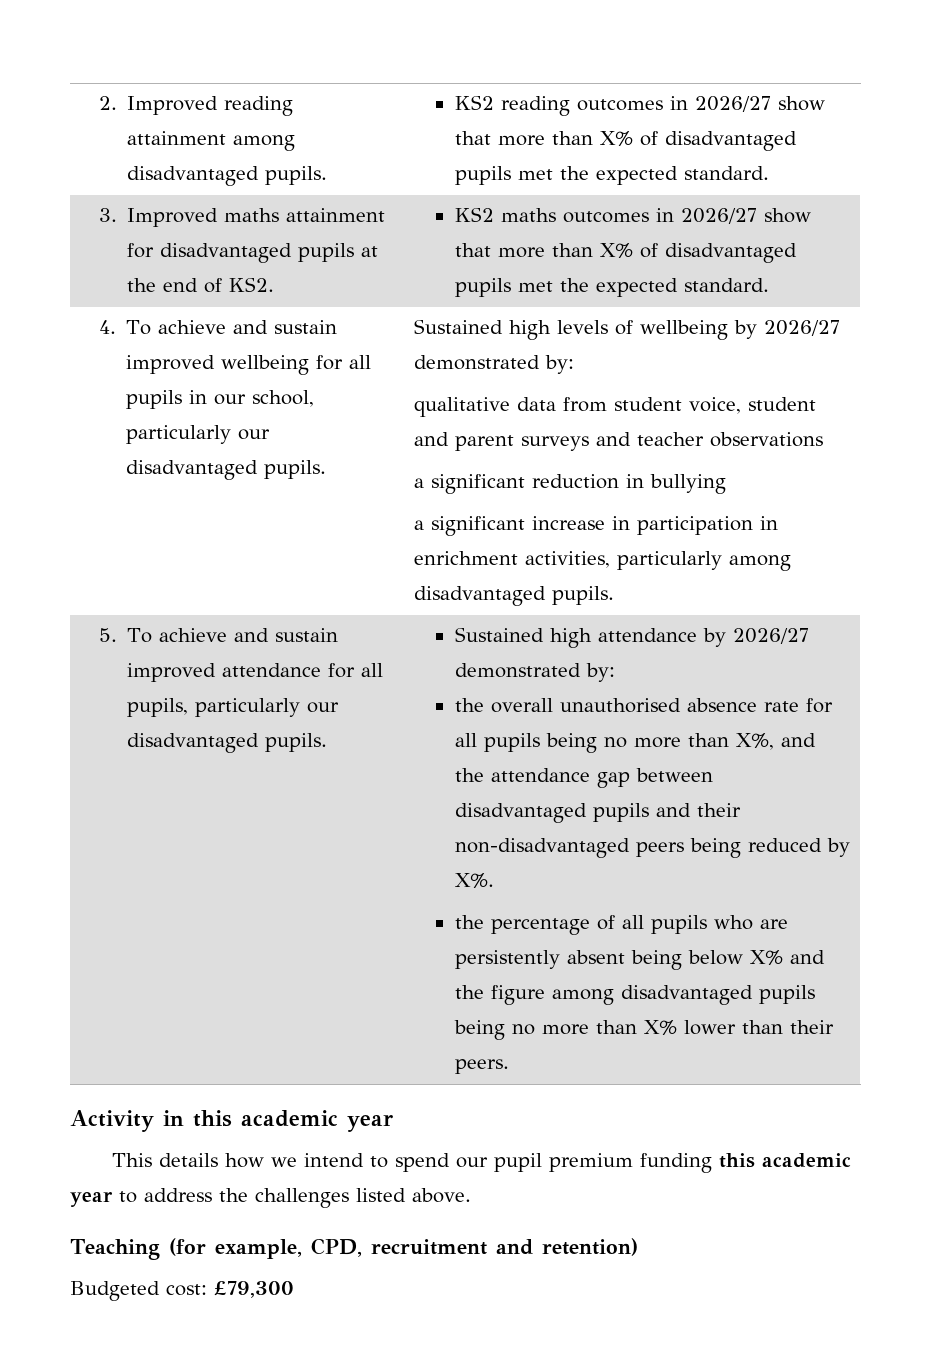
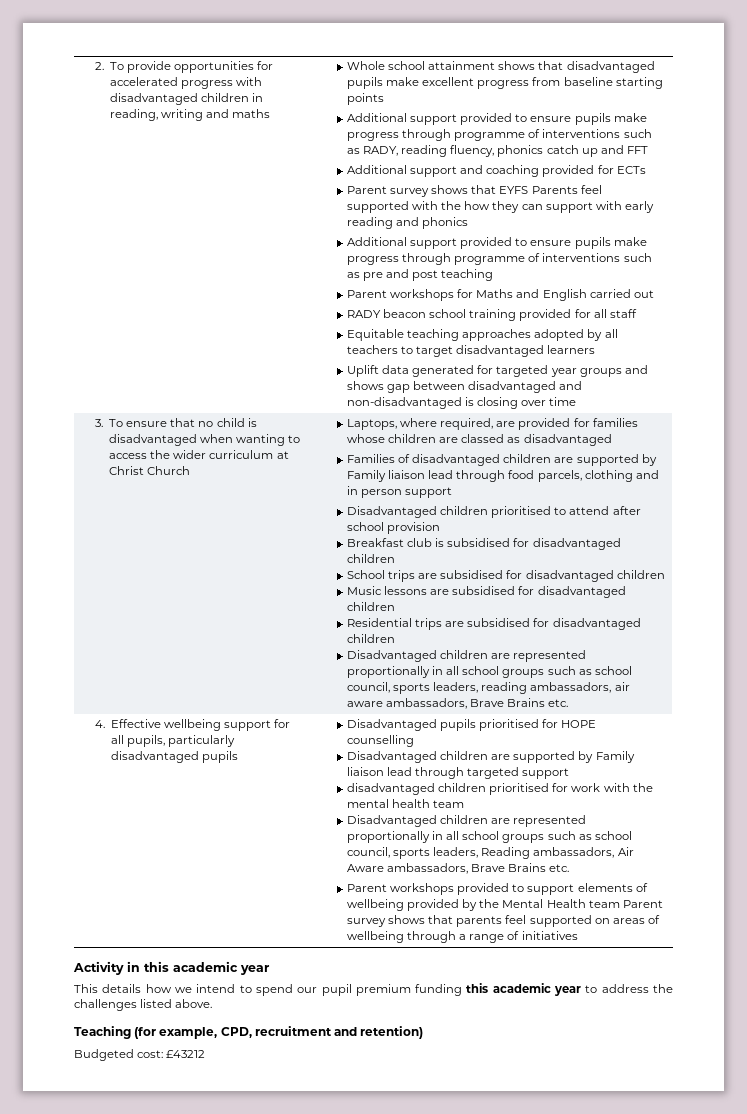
[127,96,294,116] [127,131,296,151] [127,166,328,186] [454,95,825,116] [454,131,797,151] [454,166,769,185] [99,208,386,227] [127,243,379,263] [127,277,275,293] [454,207,811,224] [454,243,797,263] [454,278,769,297] [99,320,338,335] [126,355,372,375] [126,390,315,409] [126,425,271,444] [126,460,327,480] [413,319,840,340] [413,355,574,374] [413,397,816,417] [413,432,823,451] [413,474,726,494] [413,516,778,536] [413,551,791,571] [413,586,614,606] [99,628,339,643] [127,663,384,682] [127,698,340,717] [127,733,328,753] [454,627,809,648] [454,663,615,682] [454,698,833,713] [454,733,816,753] [454,768,713,788] [454,803,741,823] [454,838,850,858] [454,873,494,888] [454,915,788,935] [454,950,825,970] [454,985,815,1005] [453,1020,834,1040] [454,1059,509,1074] Improved reading attainment among disadvantaged pupils. | KS2 reading outcomes in 2026/27 show that more than X% of disadvantaged pupils met the expected standard. // 3. Improved maths attainment for disadvantaged pupils at the end of KS2. | KS2 maths outcomes in 2026/27 show that more than X% of disadvantaged pupils met the expected standard. // 4. To achieve and sustain improved wellbeing for all pupils in our school, particularly our disadvantaged pupils. | Sustained high levels of wellbeing by 2026/27 demonstrated by: // qualitative data from student voice, student and parent surveys and teacher observations // a significant reduction in bullying // a significant increase in participation in enrichment activities, particularly among disadvantaged pupils. // 5. To achieve and sustain improved attendance for all pupils, particularly our disadvantaged pupils. | Sustained high attendance by 2026/27 demonstrated by: // the overall unauthorised absence rate for all pupils being no more than X%, and the attendance gap between disadvantaged pupils and their non-disadvantaged peers being reduced by X%. // the percentage of all pupils who are persistently absent being below X% and the figure among disadvantaged pupils being no more than X% lower than their peers. -> [110,61,274,73] [110,77,263,89] [110,93,264,105] [110,109,271,121] [347,61,655,73] [347,77,663,89] [347,93,385,105] [347,113,647,125] [347,129,652,141] [347,145,648,157] [347,165,646,177] [347,185,602,197] [347,201,654,213] [347,217,469,229] [347,237,647,249] [347,253,652,265] [347,269,494,281] [347,289,654,301] [347,309,637,321] [347,329,618,341] [347,345,596,357] [347,365,648,377] [347,381,583,393] [347,397,577,409] [95,418,257,427] [109,434,301,446] [109,450,289,459] [109,466,191,475] [347,418,638,430] [347,434,612,446] [347,454,657,466] [347,470,659,482] [347,486,453,498] [347,506,641,518] [347,522,441,534] [347,538,621,550] [347,554,396,563] [347,570,665,582] [347,586,626,598] [347,602,396,611] [347,618,641,630] [347,634,396,643] [347,650,587,662] [347,666,632,678] [347,682,630,694] [347,698,569,709] [95,719,291,731] [111,735,236,747] [111,751,239,763] [347,719,597,731] [347,735,415,747] [347,751,635,763] [347,767,570,779] [347,783,653,795] [347,799,465,808] [347,815,587,827] [347,831,632,843] [347,847,634,859] [347,863,570,874] [347,883,648,895] [347,899,663,911] [347,915,660,927] [347,931,578,943] To provide opportunities for accelerated progress with disadvantaged children in reading, writing and maths | Whole school attainment shows that disadvantaged pupils make excellent progress from baseline starting points // Additional support provided to ensure pupils make progress through programme of interventions such as RADY, reading fluency, phonics catch up and FFT // Additional support and coaching provided for ECTs // Parent survey shows that EYFS Parents feel supported with the how they can support with early reading and phonics // Additional support provided to ensure pupils make progress through programme of interventions such as pre and post teaching // Parent workshops for Maths and English carried out // RADY beacon school training provided for all staff // Equitable teaching approaches adopted by all teachers to target disadvantaged learners // Uplift data generated for targeted year groups and shows gap between disadvantaged and non-disadvantaged is closing over time // 3. To ensure that no child is disadvantaged when wanting to access the wider curriculum at Christ Church | Laptops, where required, are provided for families whose children are classed as disadvantaged // Families of disadvantaged children are supported by Family liaison lead through food parcels, clothing and in person support // Disadvantaged children prioritised to attend after school provision // Breakfast club is subsidised for disadvantaged children // School trips are subsidised for disadvantaged children // Music lessons are subsidised for disadvantaged children // Residential trips are subsidised for disadvantaged children // Disadvantaged children are represented proportionally in all school groups such as school council, sports leaders, reading ambassadors, air aware ambassadors, Brave Brains etc. // 4. Effective wellbeing support for all pupils, particularly disadvantaged pupils | Disadvantaged pupils prioritised for HOPE counselling // Disadvantaged children are supported by Family liaison lead through targeted support // disadvantaged children prioritised for work with the mental health team // Disadvantaged children are represented proportionally in all school groups such as school council, sports leaders, Reading ambassadors, Air Aware ambassadors, Brave Brains etc. // Parent workshops provided to support elements of wellbeing provided by the Mental Health team Parent survey shows that parents feel supported on areas of wellbeing through a range of initiatives
[214,1280,294,1298] £79,300 -> [166,1050,206,1058] £43212

